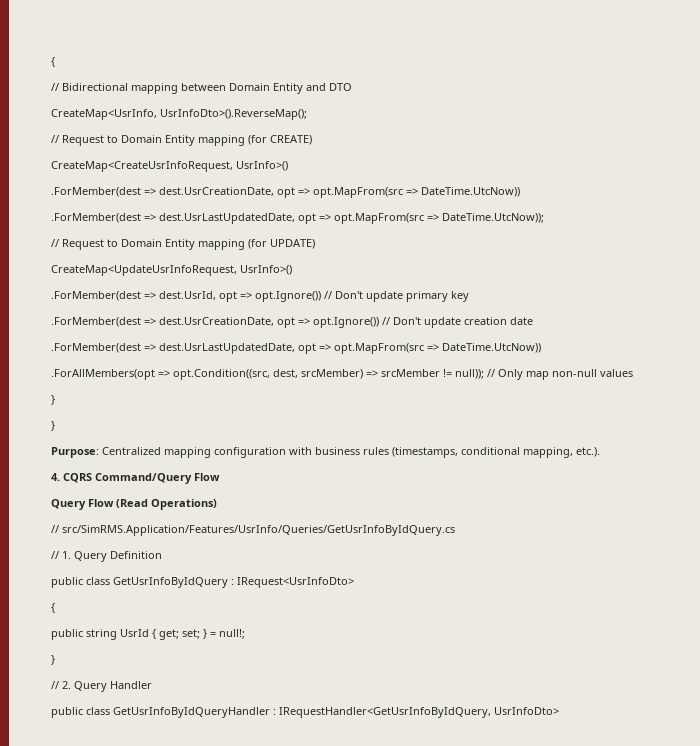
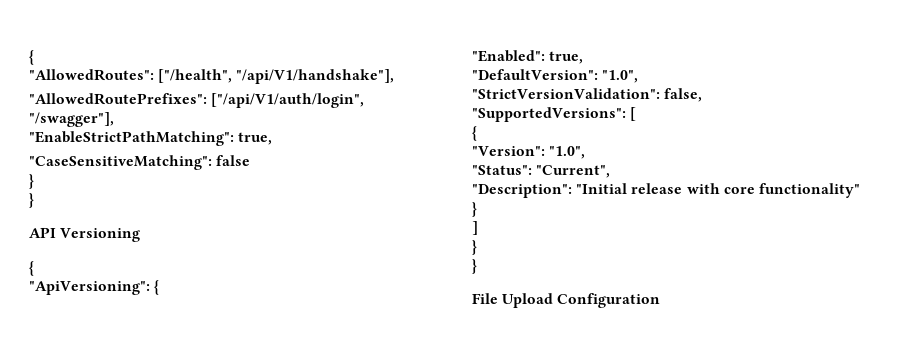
[51,57,55,67] [51,83,352,94] [51,109,307,120] [51,135,312,146] [51,161,288,172] [51,187,520,198] [51,213,544,224] [51,239,315,250] [51,265,292,276] [51,291,469,302] [51,317,533,328] [51,343,541,354] [51,369,633,380] [51,395,55,405] [51,421,55,431] [51,447,600,458] [51,473,220,484] [51,499,217,510] [51,525,455,536] [51,551,162,562] [51,577,354,588] [51,603,55,613] [51,629,245,640] [51,655,55,665] [51,681,152,692] [51,707,559,718] { // // Bidirectional mapping between Domain Entity and DTO // CreateMap<UsrInfo, UsrInfoDto>().ReverseMap(); // // Request to Domain Entity mapping (for CREATE) // CreateMap<CreateUsrInfoRequest, UsrInfo>() // .ForMember(dest => dest.UsrCreationDate, opt => opt.MapFrom(src => DateTime.UtcNow)) // .ForMember(dest => dest.UsrLastUpdatedDate, opt => opt.MapFrom(src => DateTime.UtcNow)); // // Request to Domain Entity mapping (for UPDATE) // CreateMap<UpdateUsrInfoRequest, UsrInfo>() // .ForMember(dest => dest.UsrId, opt => opt.Ignore()) // Don't update primary key // .ForMember(dest => dest.UsrCreationDate, opt => opt.Ignore()) // Don't update creation date // .ForMember(dest => dest.UsrLastUpdatedDate, opt => opt.MapFrom(src => DateTime.UtcNow)) // .ForAllMembers(opt => opt.Condition((src, dest, srcMember) => srcMember != null)); // Only map non-null values // } // } // Purpose: Centralized mapping configuration with business rules (timestamps, conditional mapping, etc.). // 4. CQRS Command/Query Flow // Query Flow (Read Operations) // // src/SimRMS.Application/Features/UsrInfo/Queries/GetUsrInfoByIdQuery.cs // // 1. Query Definition // public class GetUsrInfoByIdQuery : IRequest<UsrInfoDto> // { // public string UsrId { get; set; } = null!; // } // // 2. Query Handler // public class GetUsrInfoByIdQueryHandler : IRequestHandler<GetUsrInfoByIdQuery, UsrInfoDto> -> [29,50,34,65] [29,69,395,84] [29,93,365,108] [29,112,114,127] [29,131,273,146] [29,155,251,170] [29,174,34,189] [29,193,34,208] [29,227,141,242] [29,261,34,276] [29,280,160,295] [472,50,584,64] [472,69,639,83] [472,88,703,102] [472,107,637,122] [472,126,477,141] [472,146,586,159] [472,165,611,178] [472,183,860,198] [472,202,477,217] [472,221,478,235] [472,240,477,255] [472,259,477,274] [472,293,661,308] { // "AllowedRoutes": ["/health", "/api/V1/handshake"], // "AllowedRoutePrefixes": ["/api/V1/auth/login", "/swagger"], // "EnableStrictPathMatching": true, // "CaseSensitiveMatching": false // } // } // API Versioning // { // "ApiVersioning": { // "Enabled": true, // "DefaultVersion": "1.0", // "StrictVersionValidation": false, // "SupportedVersions": [ // { // "Version": "1.0", // "Status": "Current", // "Description": "Initial release with core functionality" // } // ] // } // } // File Upload Configuration

